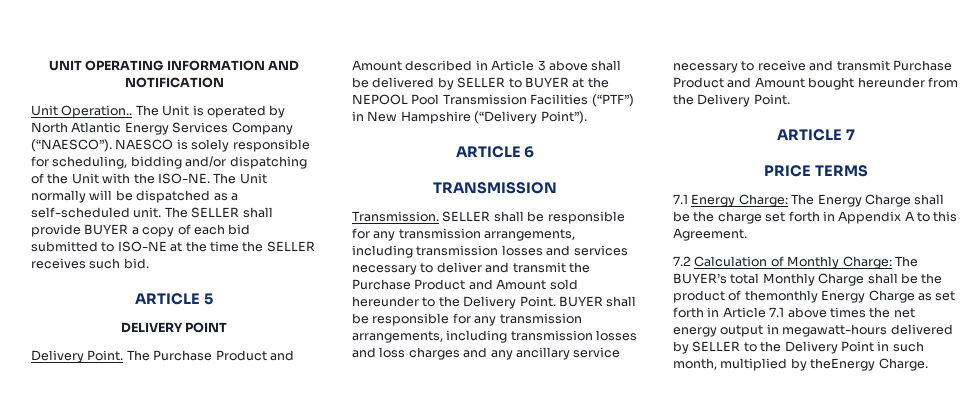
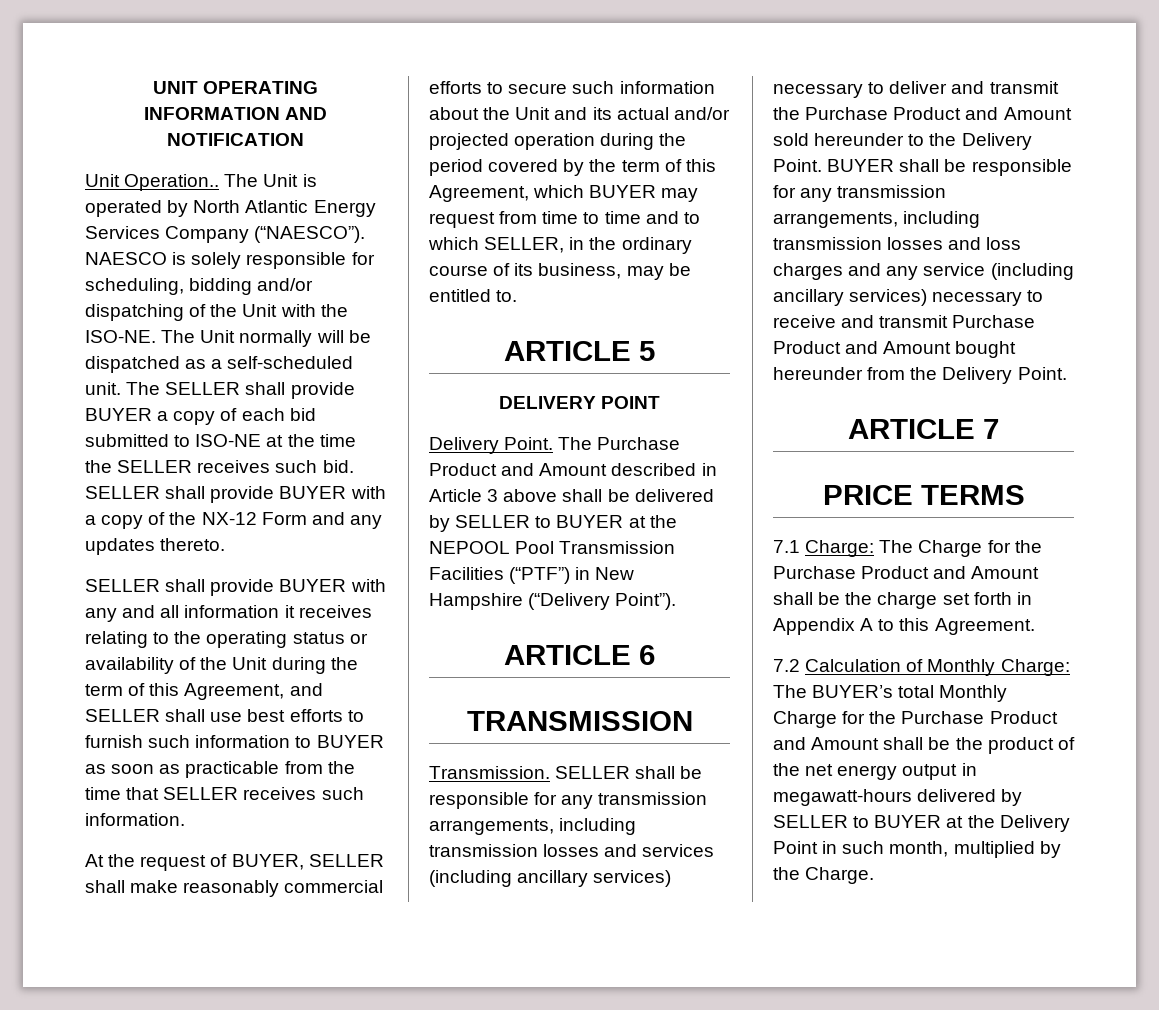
(149, 263) none -> [85,486,386,503] [85,512,382,529] [85,538,226,555] [85,579,386,596] [85,605,372,622] [85,631,368,648] [85,657,358,674] [85,683,323,700] [85,709,364,722] [85,735,384,748] [85,761,355,778] [85,787,364,800] [85,813,185,826] [85,854,384,871] [85,880,384,897] [429,81,715,94] [429,107,730,120] [429,133,687,150] [429,159,716,176] [429,185,699,202] [429,211,700,228] [428,237,692,254] [429,263,691,280] [429,289,518,302] SELLER shall provide BUYER with a copy of the NX-12 Form and any updates thereto. // SELLER shall provide BUYER with any and all information it receives relating to the operating status or availability of the Unit during the term of this Agreement, and SELLER shall use best efforts to furnish such information to BUYER as soon as practicable from the time that SELLER receives such information. // At the request of BUYER, SELLER shall make reasonably commercial efforts to secure such information about the Unit and its actual and/or projected operation during the period covered by the term of this Agreement, which BUYER may request from time to time and to which SELLER, in the ordinary course of its business, may be entitled to.
(628, 250) none -> [429,870,672,887] (including ancillary services)
[515,347,621,360] ancillary service -> [923,263,1074,280] [773,289,928,306] service (including ancillary services)
[691,194,911,207] Energy Charge: The Energy Charge -> [805,540,1042,557] [773,566,1040,579] Charge: The Charge for the Purchase Product and Amount
(865, 279) none -> [842,711,1058,724] [773,737,880,750] for the Purchase Product and Amount
[744,290,956,303] [673,307,866,318] themonthly Energy Charge as set forth in Article 7.1 above times -> (1075, 743) none
(757, 347) none -> [874,815,964,828] BUYER at
[810,358,876,371] theEnergy -> [773,867,800,880] the

